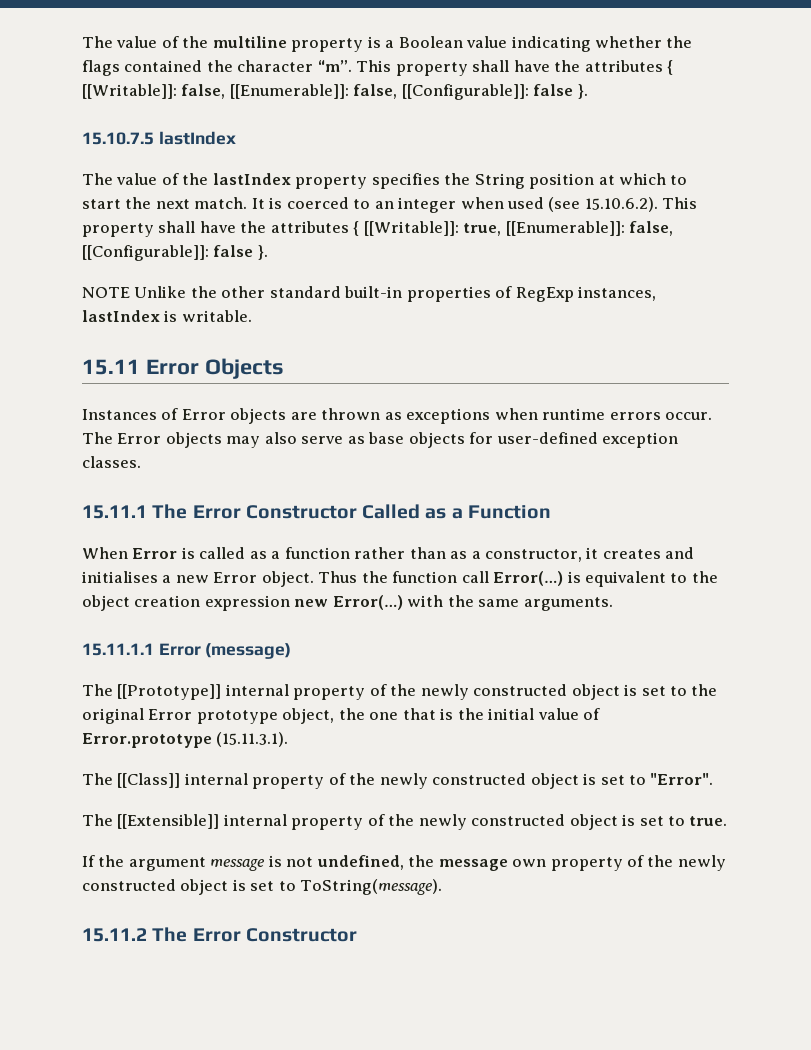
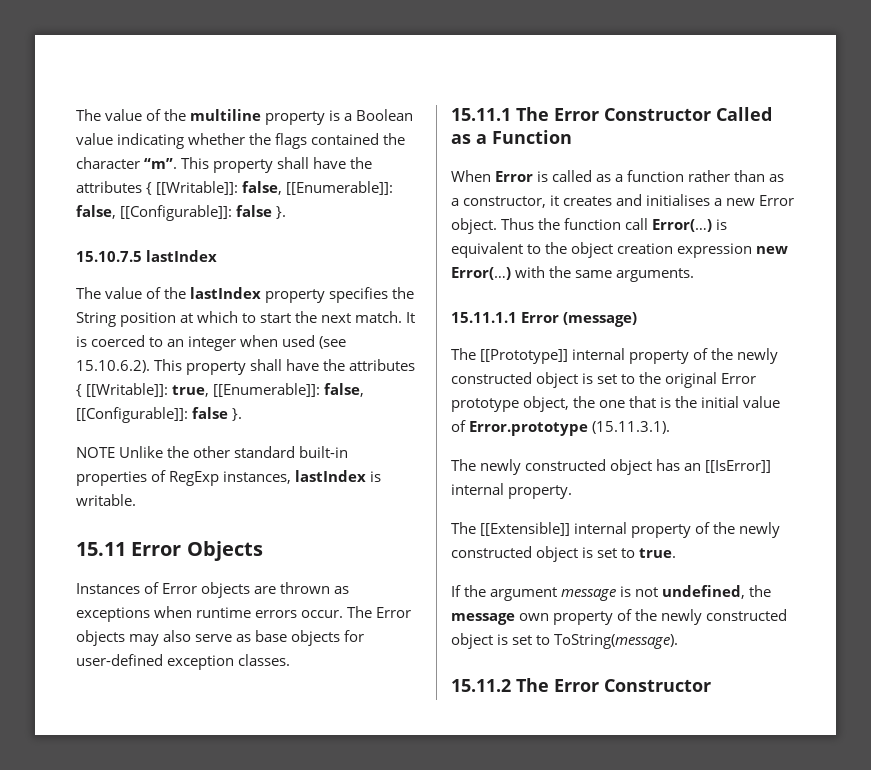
[117,773,714,789] [[Class]] internal property of the newly constructed object is set to "Error". -> [480,459,772,475] [451,483,573,499] newly constructed object has an [[IsError]] internal property.

